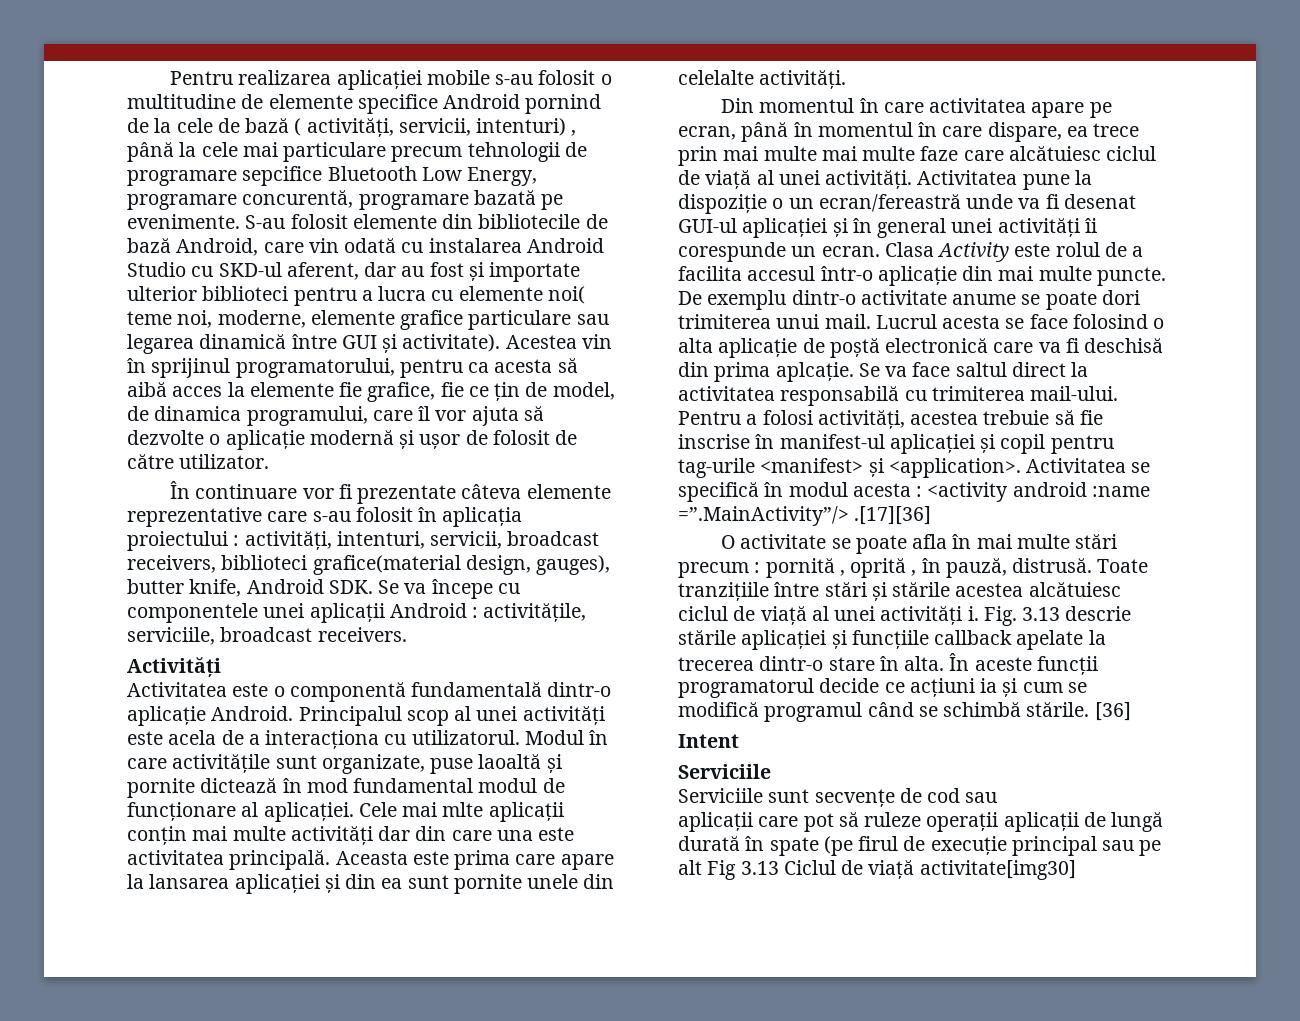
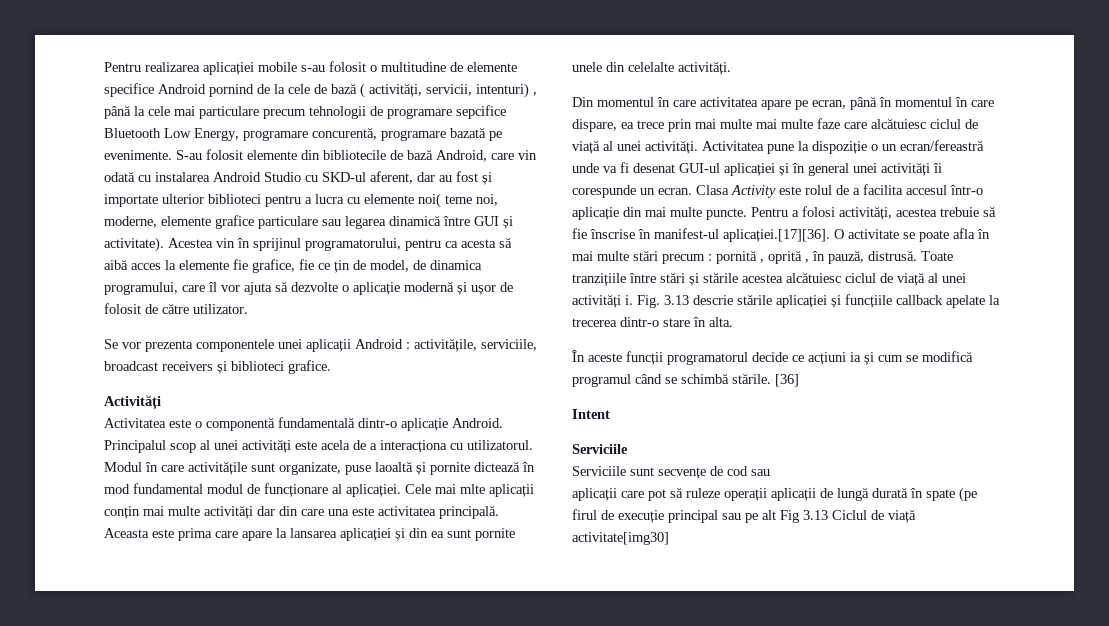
[170,481,611,504] [127,507,523,527] [127,531,600,551] [127,555,611,575] [127,579,520,599] În continuare vor fi prezentate câteva elemente reprezentative care s-au folosit în aplicația proiectului : activități, intenturi, servicii, broadcast receivers, biblioteci grafice(material design, gauges), butter knife, Android SDK. Se va începe cu -> [104,339,193,352] Se vor prezenta
[317,627,407,642] receivers. -> [162,360,331,374] receivers și biblioteci grafice.
[678,290,1140,310] [678,314,1165,329] [678,338,1164,358] [678,362,1089,382] [678,386,1119,406] De exemplu dintr-o activitate anume se poate dori trimiterea unui mail. Lucrul acesta se face folosind o alta aplicație de poștă electronică care va fi deschisă din prima aplcație. Se va face saltul direct la activitatea responsabilă cu trimiterea mail-ului. -> (747, 214) none
[678,434,750,449] inscrise -> [590,229,635,239] înscrise
[889,434,1114,454] [678,458,1151,478] [678,482,1150,502] [678,506,932,526] aplicației și copil pentru tag-urile <manifest> și <application>. Activitatea se specifică în modul acesta : <activity android :name =”.MainActivity”/> .[17][36] // -> [723,229,830,242] aplicației.[17][36].
(945, 663) none -> (733, 322) //

